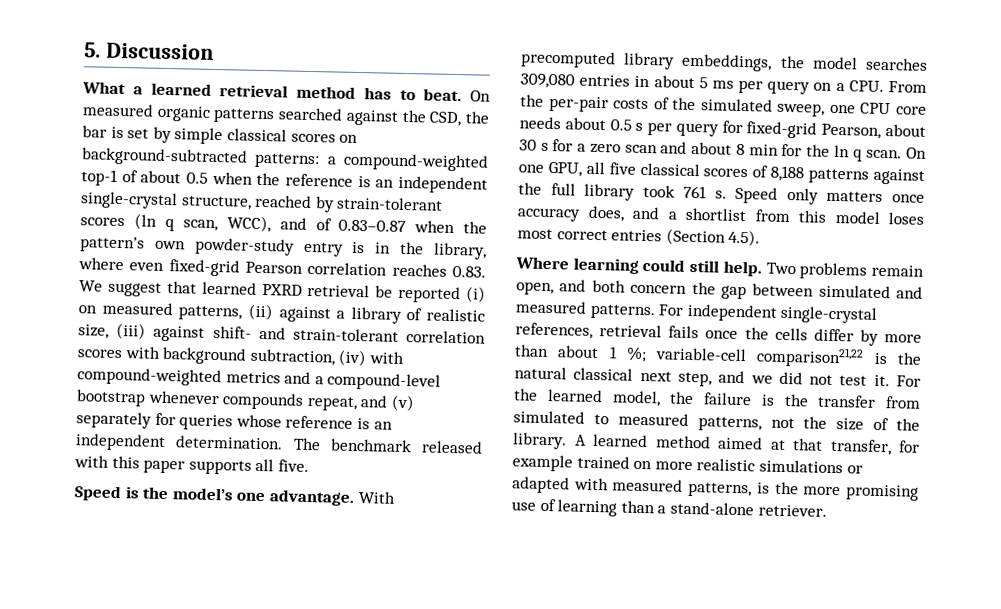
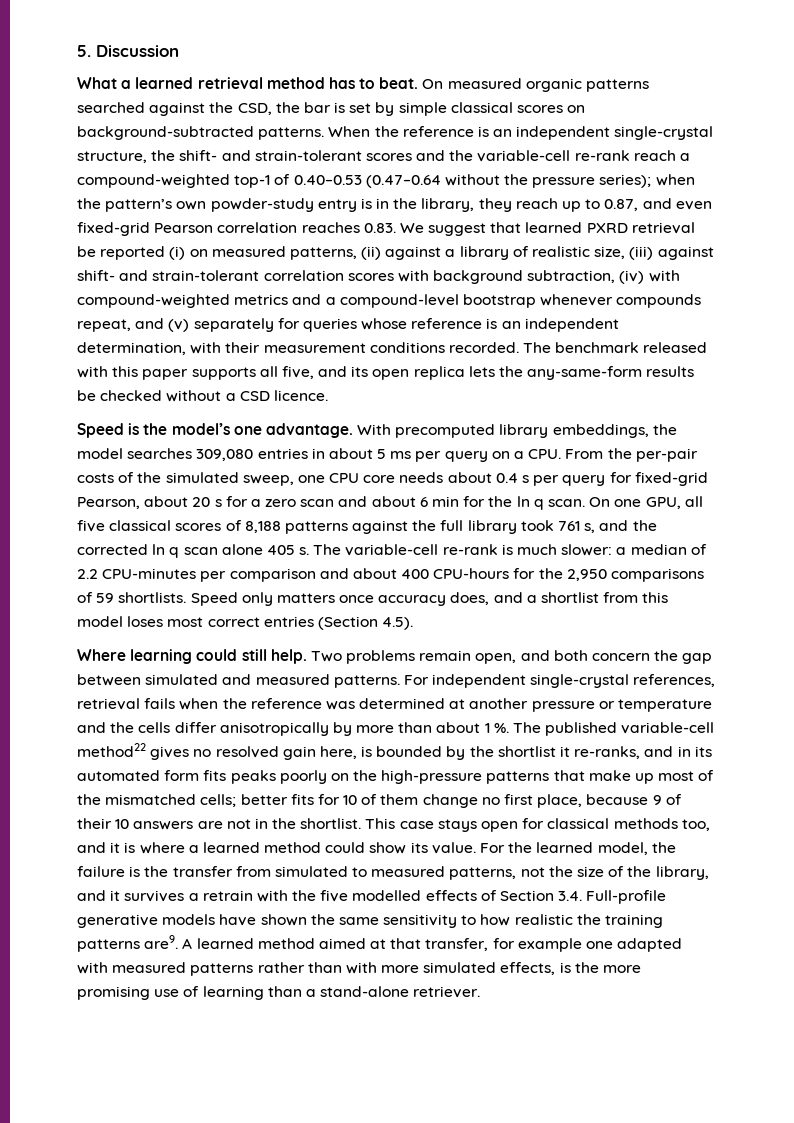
[254,152,489,172] [81,169,253,186] patterns: a compound-weighted top-1 of about 0.5 when -> [258,126,371,140] patterns. When
[254,194,444,213] [80,213,407,233] reached by strain-tolerant scores (ln q scan, WCC), and of 0.83–0.87 -> [151,150,691,162] [77,174,652,188] the shift- and strain-tolerant scores and the variable-cell re-rank reach a compound-weighted top-1 of 0.40–0.53 (0.47–0.64 without the pressure series);
[78,257,124,271] where -> [478,198,672,212] they reach up to 0.87, and
[175,435,284,450] determination. -> [77,342,519,355] determination, with their measurement conditions recorded.
[277,459,309,473] five. -> [281,366,695,380] [77,390,328,402] five, and its open replica lets the any-same-form results be checked without a CSD licence.
[609,119,632,131] 0.5 -> [495,473,518,483] 0.4
[519,139,537,151] 30 -> [192,497,211,507] 20
[735,143,745,156] 8 -> [419,497,428,507] 6
[714,190,727,199] s. -> [584,520,657,533] [77,544,707,558] [77,568,705,582] [77,592,187,603] s, and the corrected ln q scan alone 405 s. The variable-cell re-rank is much slower: a median of 2.2 CPU-minutes per comparison and about 400 CPU-hours for the 2,950 comparisons of 59 shortlists.
[705,330,739,339] once -> [179,698,713,712] [77,722,106,733] when the reference was determined at another pressure or temperature and
(854, 335) none -> [219,722,329,736] anisotropically
[625,346,922,368] [514,366,890,387] %; variable-cell comparison21,22 is the natural classical next step, and we did not test it. -> [493,722,715,736] [77,743,712,760] [77,770,715,784] [77,794,682,808] [77,818,710,832] [77,842,476,854] %. The published variable-cell method22 gives no resolved gain here, is bounded by the shortlist it re-ranks, and in its automated form fits peaks poorly on the high-pressure patterns that make up most of the mismatched cells; better fits for 10 of them change no first place, because 9 of their 10 answers are not in the shortlist. This case stays open for classical methods too, and it is where a learned method could show its value.
[512,432,567,450] library. -> [655,866,709,880] [77,890,667,904] [77,914,664,928] [77,935,179,952] library, and it survives a retrain with the five modelled effects of Section 3.4. Full-profile generative models have shown the same sensitivity to how realistic the training patterns are9.
[576,455,863,474] [512,476,753,498] trained on more realistic simulations or adapted with measured patterns, -> [586,938,683,952] [77,962,556,976] one adapted with measured patterns rather than with more simulated effects,

